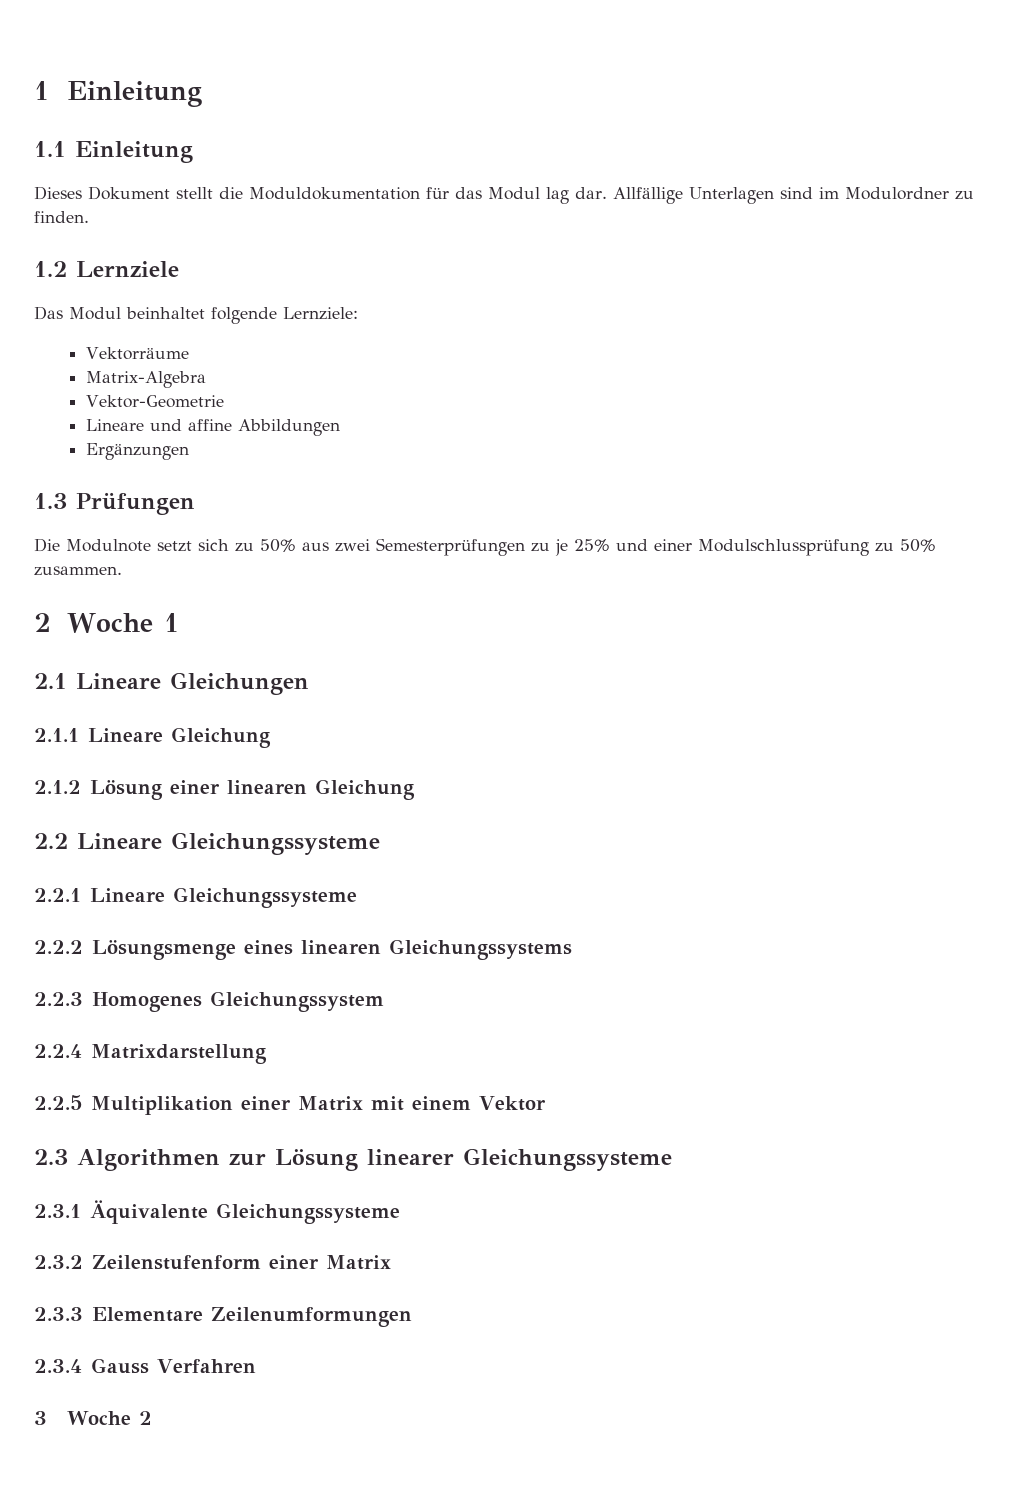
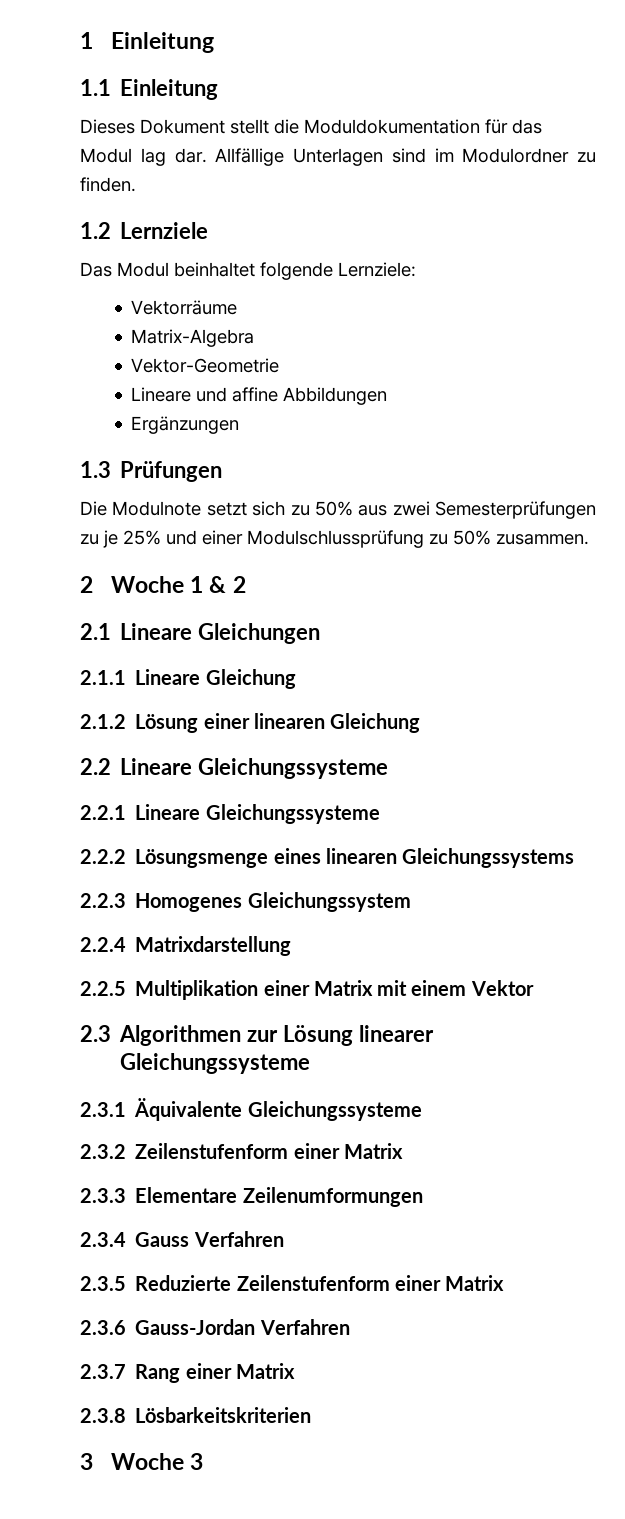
(179, 622) none -> [209,576,246,593] & 2
[34,1411,152,1425] 3 Woche 2 -> [80,1275,505,1291] [80,1319,350,1335] [80,1363,295,1383] [80,1407,312,1423] [80,1453,204,1470] 2.3.5 Reduzierte Zeilenstufenform einer Matrix // 2.3.6 Gauss-Jordan Verfahren // 2.3.7 Rang einer Matrix // 2.3.8 Lösbarkeitskriterien // 3 Woche 3

